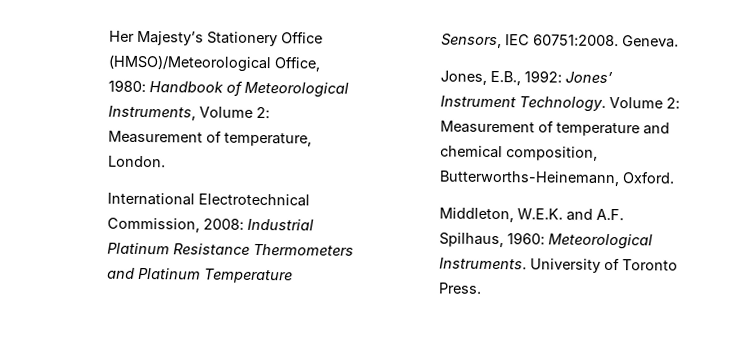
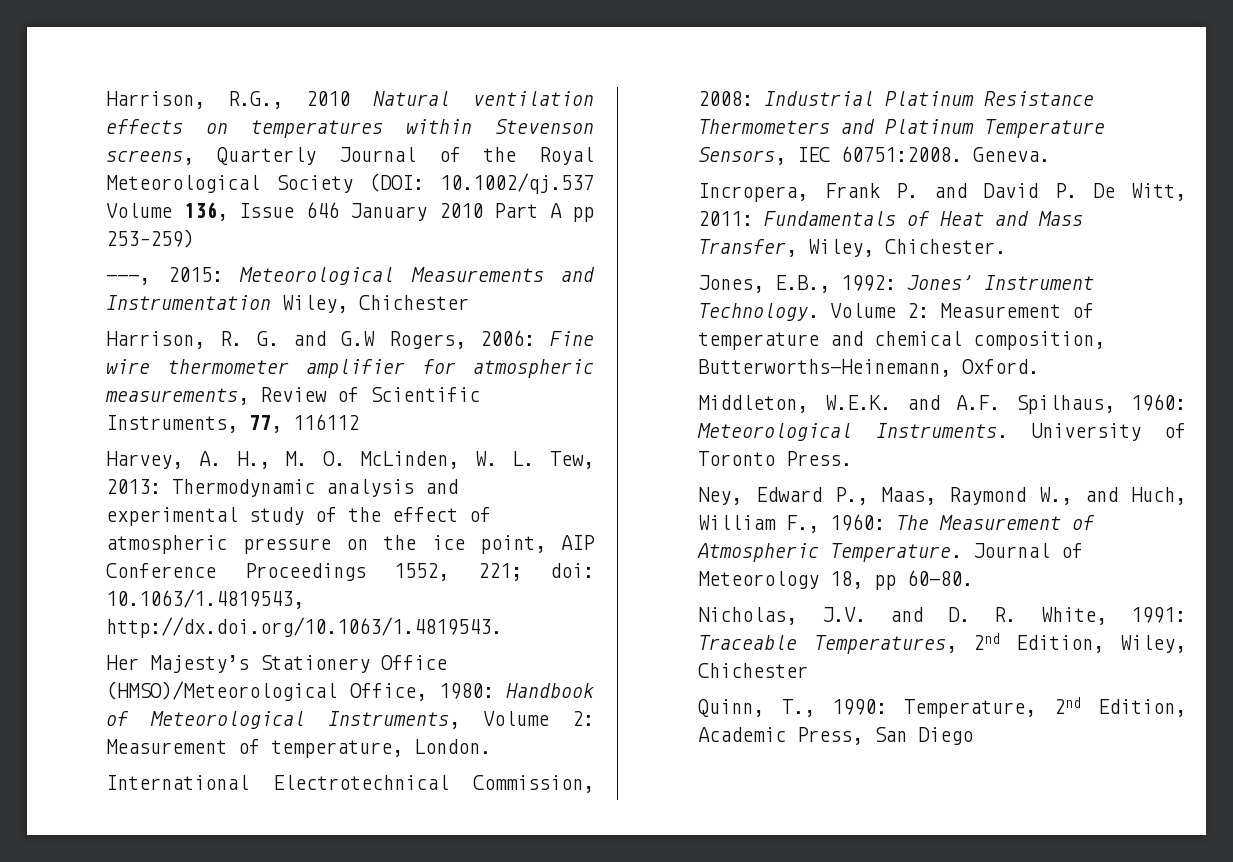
(109, 36) none -> [106,91,594,109] [106,119,594,138] [106,147,594,165] [106,173,594,194] [106,202,594,222] [106,229,195,248] [106,267,595,285] [106,295,470,313] [106,330,594,349] [106,359,594,378] [105,387,481,405] [106,414,360,433] [106,451,594,469] [106,479,459,497] [106,507,492,526] [106,535,595,554] [106,563,594,581] [106,589,305,609] [106,617,503,638] Harrison, R.G., 2010 Natural ventilation effects on temperatures within Stevenson screens, Quarterly Journal of the Royal Meteorological Society (DOI: 10.1002/qj.537 Volume 136, Issue 646 January 2010 Part A pp 253–259) // ———, 2015: Meteorological Measurements and Instrumentation Wiley, Chichester // Harrison, R. G. and G.W Rogers, 2006: Fine wire thermometer amplifier for atmospheric measurements, Review of Scientific Instruments, 77, 116112 // Harvey, A. H., M. O. McLinden, W. L. Tew, 2013: Thermodynamic analysis and experimental study of the effect of atmospheric pressure on the ice point, AIP Conference Proceedings 1552, 221; doi: 10.1063/1.4819543, http://dx.doi.org/10.1063/1.4819543. //
(680, 41) none -> [698,183,1186,202] [698,211,1084,226] [698,239,1007,257] // Incropera, Frank P. and David P. De Witt, 2011: Fundamentals of Heat and Mass Transfer, Wiley, Chichester.
(483, 288) none -> [698,487,1186,505] [698,514,1096,533] [697,543,1084,562] [698,570,974,590] [698,607,1186,625] [698,633,1186,654] [698,663,809,678] [698,697,1186,718] [698,727,974,745] // Ney, Edward P., Maas, Raymond W., and Huch, William F., 1960: The Measurement of Atmospheric Temperature. Journal of Meteorology 18, pp 60-80. // Nicholas, J.V. and D. R. White, 1991: Traceable Temperatures, 2nd Edition, Wiley, Chichester // Quinn, T., 1990: Temperature, 2nd Edition, Academic Press, San Diego

